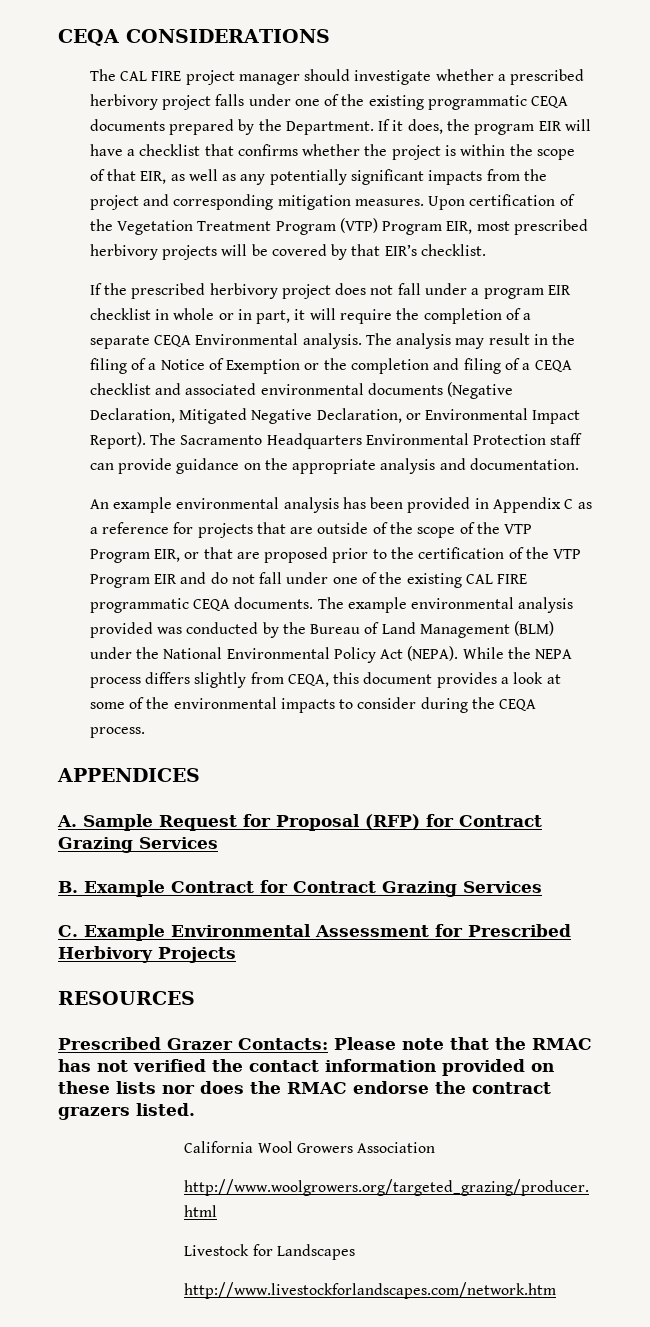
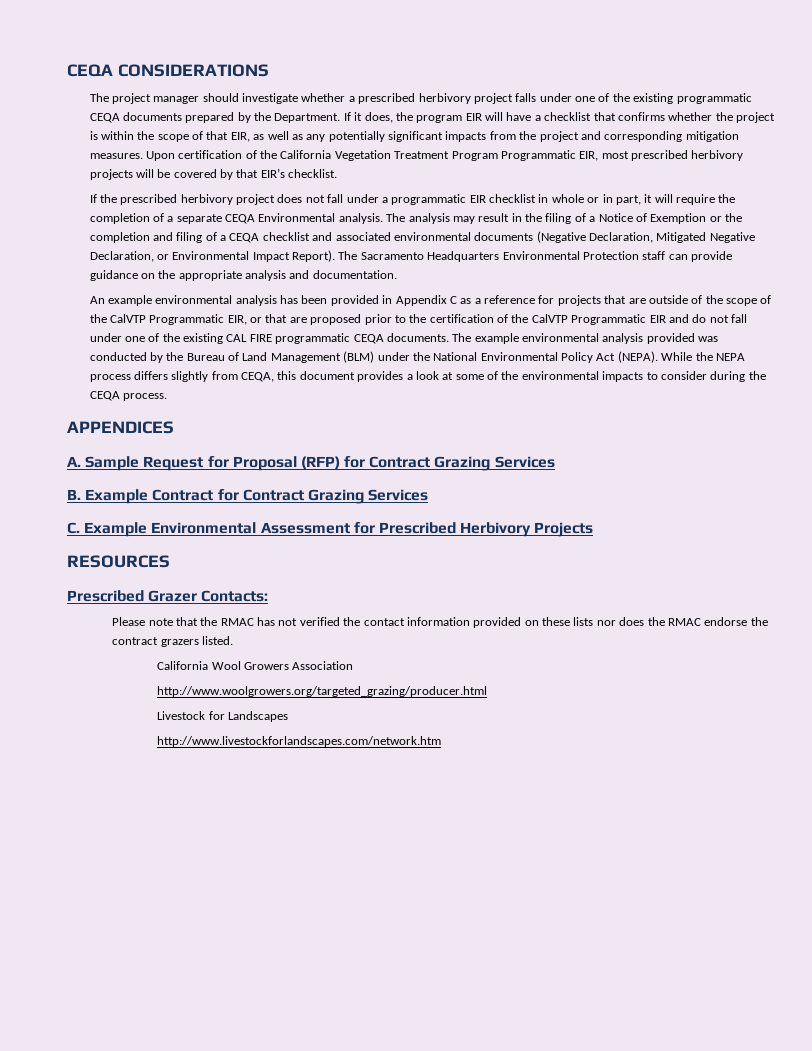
[119,71,182,81] CAL FIRE -> (109, 97) none
(113, 225) none -> [280,150,332,159] California
[339,218,443,235] (VTP) Program -> [500,150,576,161] Programmatic
[483,288,544,299] program -> [391,194,467,205] programmatic
[504,524,533,534] [89,549,150,563] VTP Program -> [109,314,225,325] CalVTP Programmatic
[553,549,582,559] [89,574,150,588] VTP Program -> [531,314,647,325] CalVTP Programmatic
(328, 1044) none -> (269, 596) //

